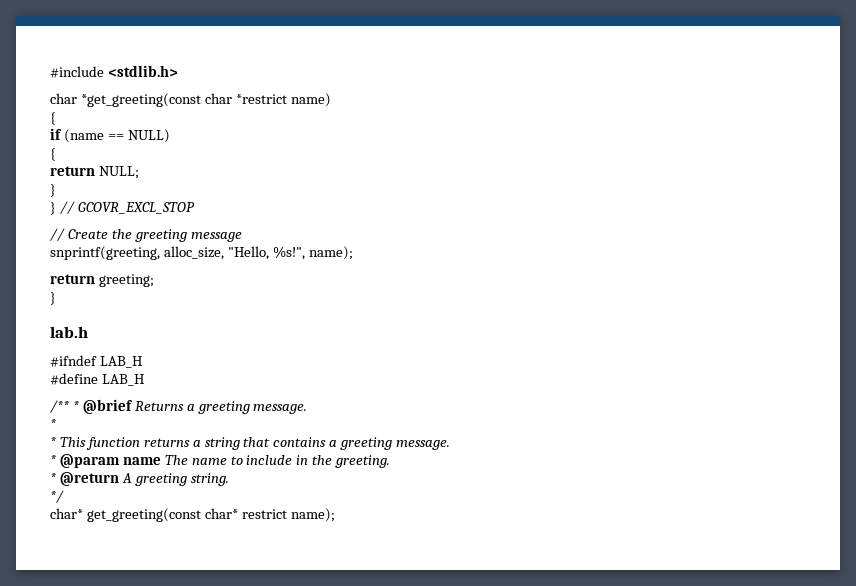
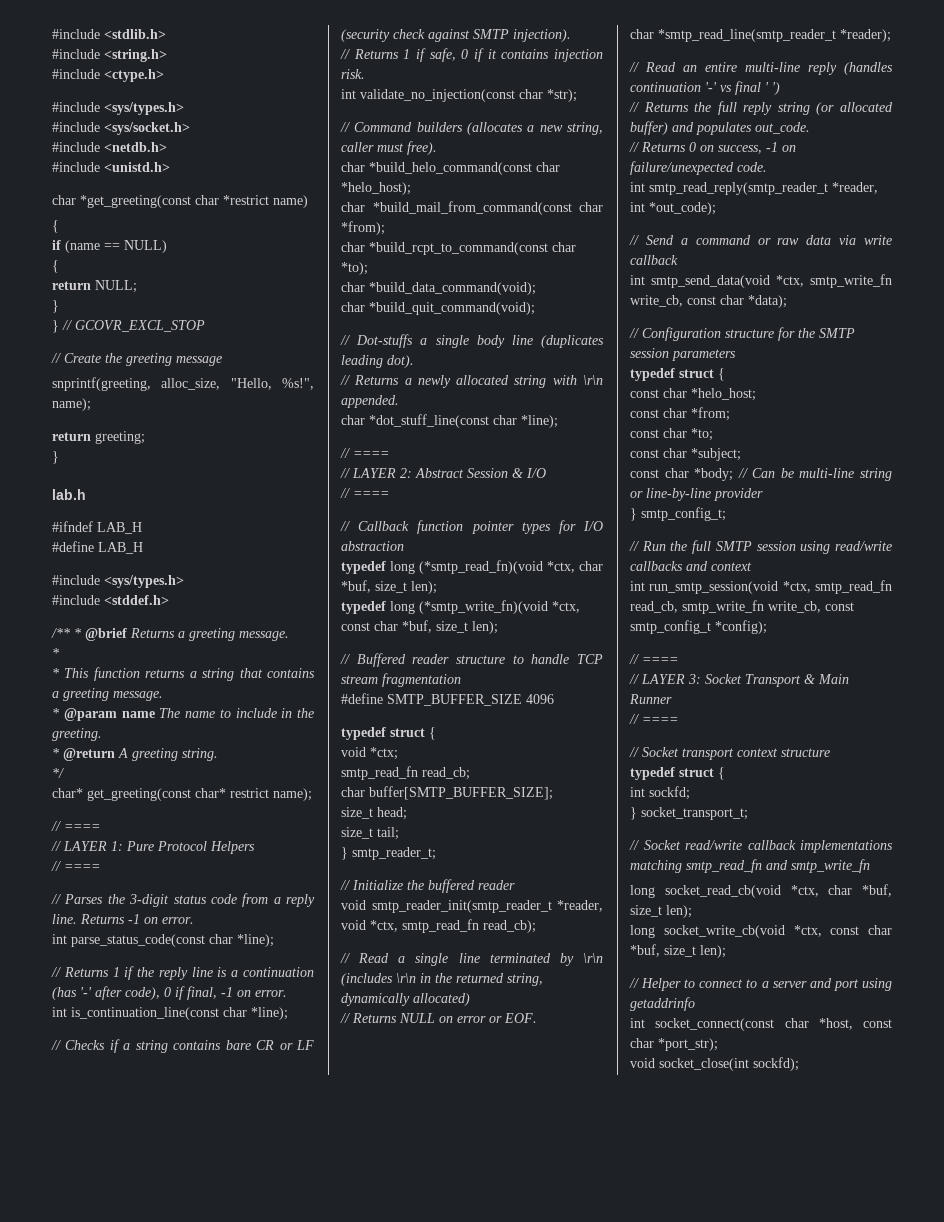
(178, 71) none -> [52,49,167,62] [52,69,164,82] [52,102,184,115] [52,122,190,135] [52,142,167,152] [52,162,170,172] // #include <string.h> // #include <ctype.h> // #include <sys/types.h> // #include <sys/socket.h> // #include <netdb.h> // #include <unistd.h>
(144, 380) none -> [52,575,184,588] [52,595,169,605] // #include <sys/types.h> // #include <stddef.h>
(335, 515) none -> [51,821,100,831] [51,841,255,854] [51,861,100,871] [51,893,315,907] [52,914,194,924] [52,934,274,947] [51,966,314,980] [52,986,287,1000] [52,1007,288,1020] [51,1039,315,1053] [341,29,571,42] [340,48,603,62] [341,69,365,79] [341,89,577,102] [340,122,603,135] [341,141,437,155] [341,162,560,175] [341,182,411,195] [341,201,603,215] [341,221,385,235] [341,242,576,255] [341,262,368,275] [341,282,536,295] [341,302,535,315] [340,334,604,348] [341,355,414,368] [340,375,603,388] [341,395,399,408] [341,414,558,428] [340,448,389,458] [340,468,546,478] [340,488,389,498] [340,520,603,534] [341,541,404,551] [341,560,603,574] [341,580,437,594] [341,600,580,614] [341,620,498,634] [340,653,603,667] [341,673,461,687] [341,693,554,706] [341,727,436,740] [341,747,398,760] [341,766,470,780] [341,786,553,800] [341,807,407,820] [341,827,399,840] [341,847,436,860] [340,879,515,893] [341,900,603,913] [341,919,536,933] [340,953,603,966] [341,973,543,986] [341,993,470,1006] [340,1013,537,1023] [630,29,891,42] [629,62,893,75] [630,81,780,95] [629,101,893,115] [630,121,810,135] [629,142,796,154] [630,161,767,175] [630,182,878,195] [630,202,716,215] [629,235,892,245] [630,255,678,265] [630,274,892,288] [630,295,787,308] [629,327,855,341] [630,348,736,361] [630,368,725,381] [630,388,756,401] [630,407,730,421] [630,428,713,441] [630,448,741,461] [630,468,892,481] [630,488,763,501] [630,507,726,521] [629,540,892,554] [630,561,752,571] [630,580,892,594] [630,600,854,614] [630,620,767,634] [629,654,678,664] [629,674,849,687] [629,694,672,704] [629,714,678,724] [629,747,830,760] [630,767,725,780] [630,786,690,800] [630,807,748,820] [629,840,893,853] [630,859,870,873] [630,884,892,898] [630,905,692,918] [630,925,892,938] [630,944,726,958] [629,978,892,991] [630,997,695,1011] [630,1018,892,1031] [630,1038,718,1051] [630,1057,799,1071] // // ==== // // LAYER 1: Pure Protocol Helpers // // ==== // // Parses the 3-digit status code from a reply line. Returns -1 on error. // int parse_status_code(const char *line); // // Returns 1 if the reply line is a continuation (has '-' after code), 0 if final, -1 on error. // int is_continuation_line(const char *line); // // Checks if a string contains bare CR or LF (security check against SMTP injection). // // Returns 1 if safe, 0 if it contains injection risk. // int validate_no_injection(const char *str); // // Command builders (allocates a new string, caller must free). // char *build_helo_command(const char *helo_host); // char *build_mail_from_command(const char *from); // char *build_rcpt_to_command(const char *to); // char *build_data_command(void); // char *build_quit_command(void); // // Dot-stuffs a single body line (duplicates leading dot). // // Returns a newly allocated string with \r\n appended. // char *dot_stuff_line(const char *line); // // ==== // // LAYER 2: Abstract Session & I/O // // ==== // // Callback function pointer types for I/O abstraction // typedef long (*smtp_read_fn)(void *ctx, char *buf, size_t len); // typedef long (*smtp_write_fn)(void *ctx, const char *buf, size_t len); // // Buffered reader structure to handle TCP stream fragmentation // #define SMTP_BUFFER_SIZE 4096 // typedef struct { // void *ctx; // smtp_read_fn read_cb; // char buffer[SMTP_BUFFER_SIZE]; // size_t head; // size_t tail; // } smtp_reader_t; // // Initialize the buffered reader // void smtp_reader_init(smtp_reader_t *reader, void *ctx, smtp_read_fn read_cb); // // Read a single line terminated by \r\n (includes \r\n in the returned string, dynamically allocated) // // Returns NULL on error or EOF. // char *smtp_read_line(smtp_reader_t *reader); // // Read an entire multi-line reply (handles continuation '-' vs final ' ') // // Returns the full reply string (or allocated buffer) and populates out_code. // // Returns 0 on success, -1 on failure/unexpected code. // int smtp_read_reply(smtp_reader_t *reader, int *out_code); // // Send a command or raw data via write callback // int smtp_send_data(void *ctx, smtp_write_fn write_cb, const char *data); // // Configuration structure for the SMTP session parameters // typedef struct { // const char *helo_host; // const char *from; // const char *to; // const char *subject; // const char *body; // Can be multi-line string or line-by-line provider // } smtp_config_t; // // Run the full SMTP session using read/write callbacks and context // int run_smtp_session(void *ctx, smtp_read_fn read_cb, smtp_write_fn write_cb, const smtp_config_t *config); // // ==== // // LAYER 3: Socket Transport & Main Runner // // ==== // // Socket transport context structure // typedef struct { // int sockfd; // } socket_transport_t; // // Socket read/write callback implementations matching smtp_read_fn and smtp_write_fn // long socket_read_cb(void *ctx, char *buf, size_t len); // long socket_write_cb(void *ctx, const char *buf, size_t len); // // Helper to connect to a server and port using getaddrinfo // int socket_connect(const char *host, const char *port_str); // void socket_close(int sockfd);

